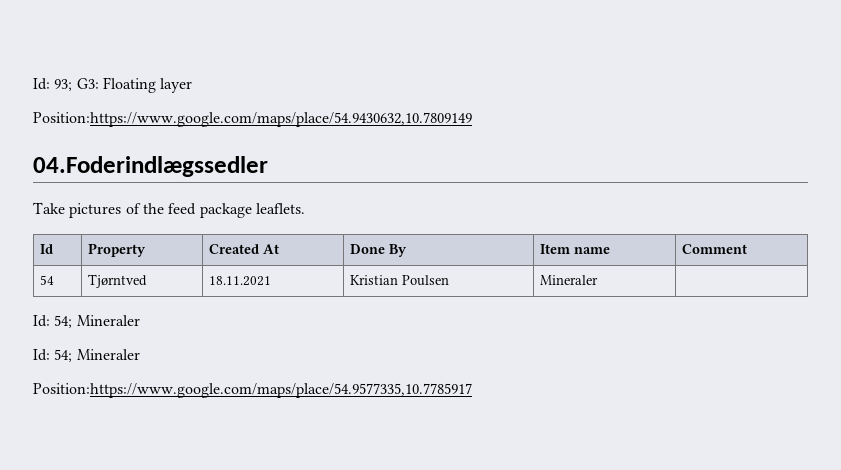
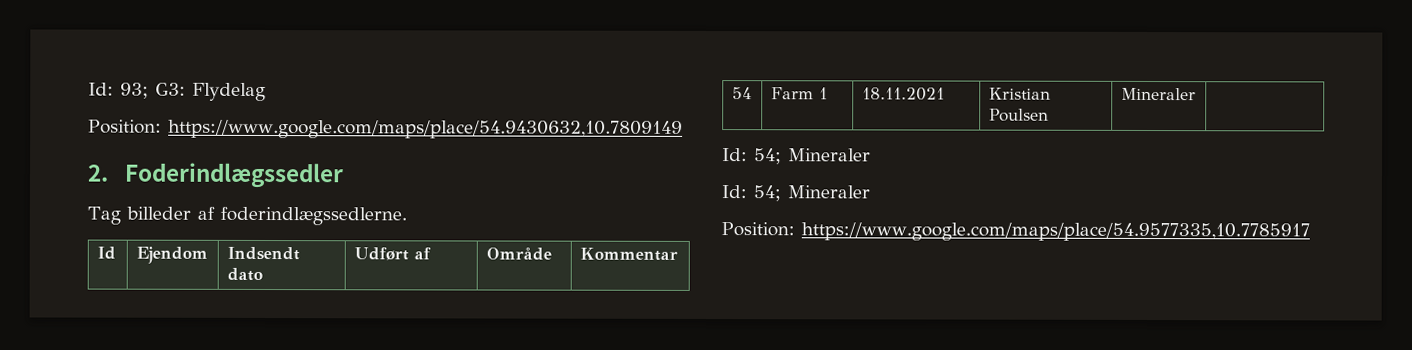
[102,77,193,93] [33,112,472,127] [33,156,268,177] [33,202,305,218] [40,244,54,254] [88,243,147,257] [209,244,280,254] [350,244,408,257] [540,244,611,254] [682,244,748,254] Floating layer // Position:https://www.google.com/maps/place/54.9430632,10.7809149 // 04.Foderindlægssedler // Take pictures of the feed package leaflets. // Id | Property | Created At | Done By | Item name | Comment -> [192,82,266,101] [88,119,683,139] [87,162,345,189] [87,206,407,226] [96,246,116,260] [135,246,208,264] [226,246,300,261] [226,267,263,281] [353,247,431,261] [485,247,552,261] [579,247,678,261] Flydelag // Position: https://www.google.com/maps/place/54.9430632,10.7809149 // 2. Foderindlægssedler // Tag billeder af foderindlægssedlerne. // Id | Ejendom | Indsendt dato | Udført af | Område | Kommentar
[88,274,148,288] Tjørntved -> [770,87,828,100] Farm 1
[33,383,472,398] Position:https://www.google.com/maps/place/54.9577335,10.7785917 -> [721,222,1310,242] Position: https://www.google.com/maps/place/54.9577335,10.7785917

